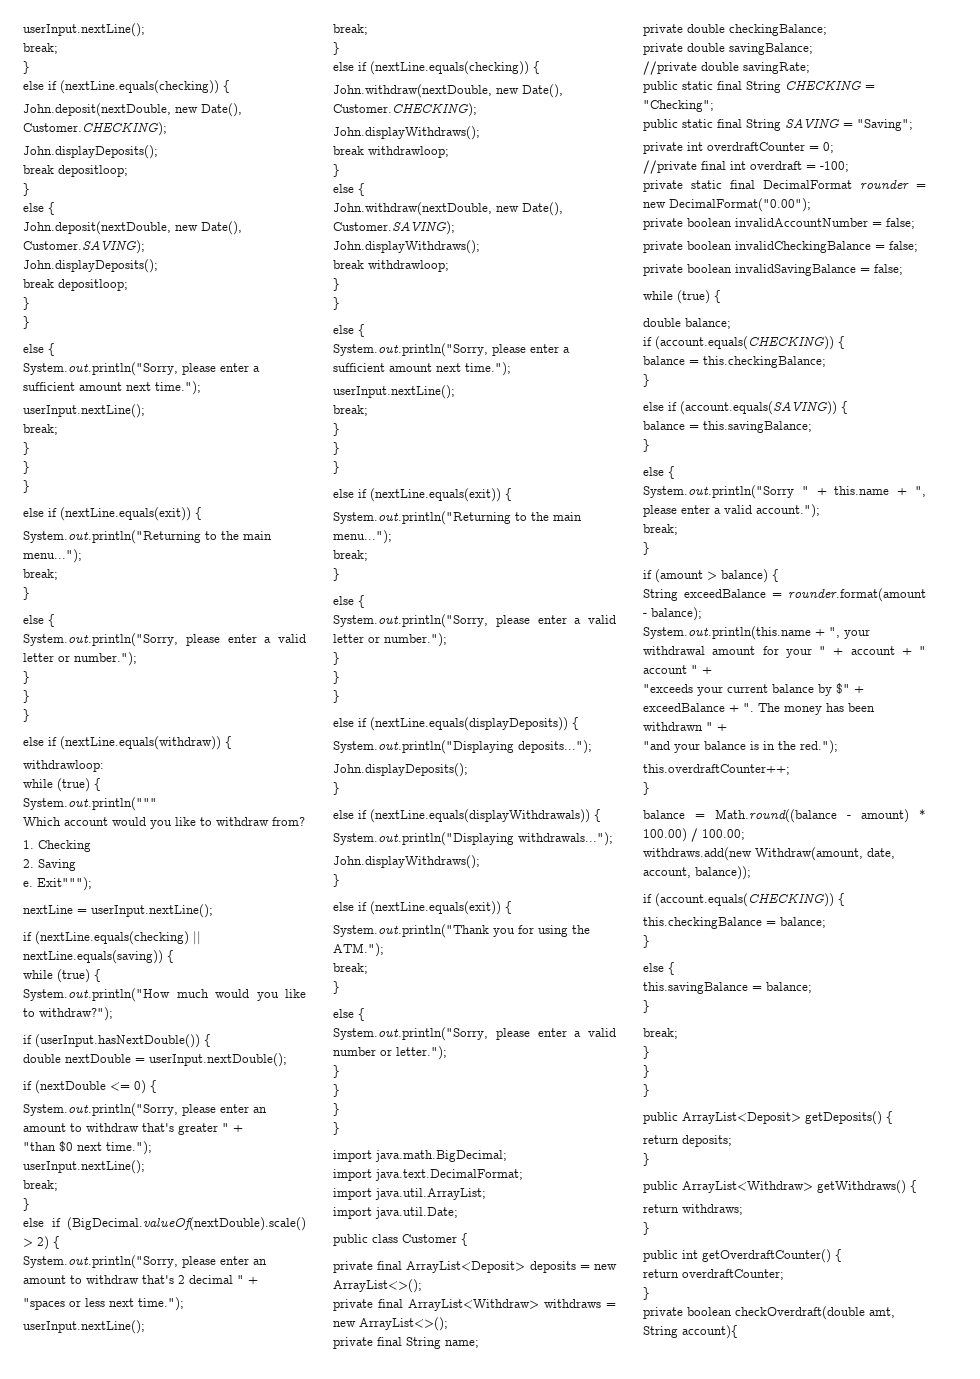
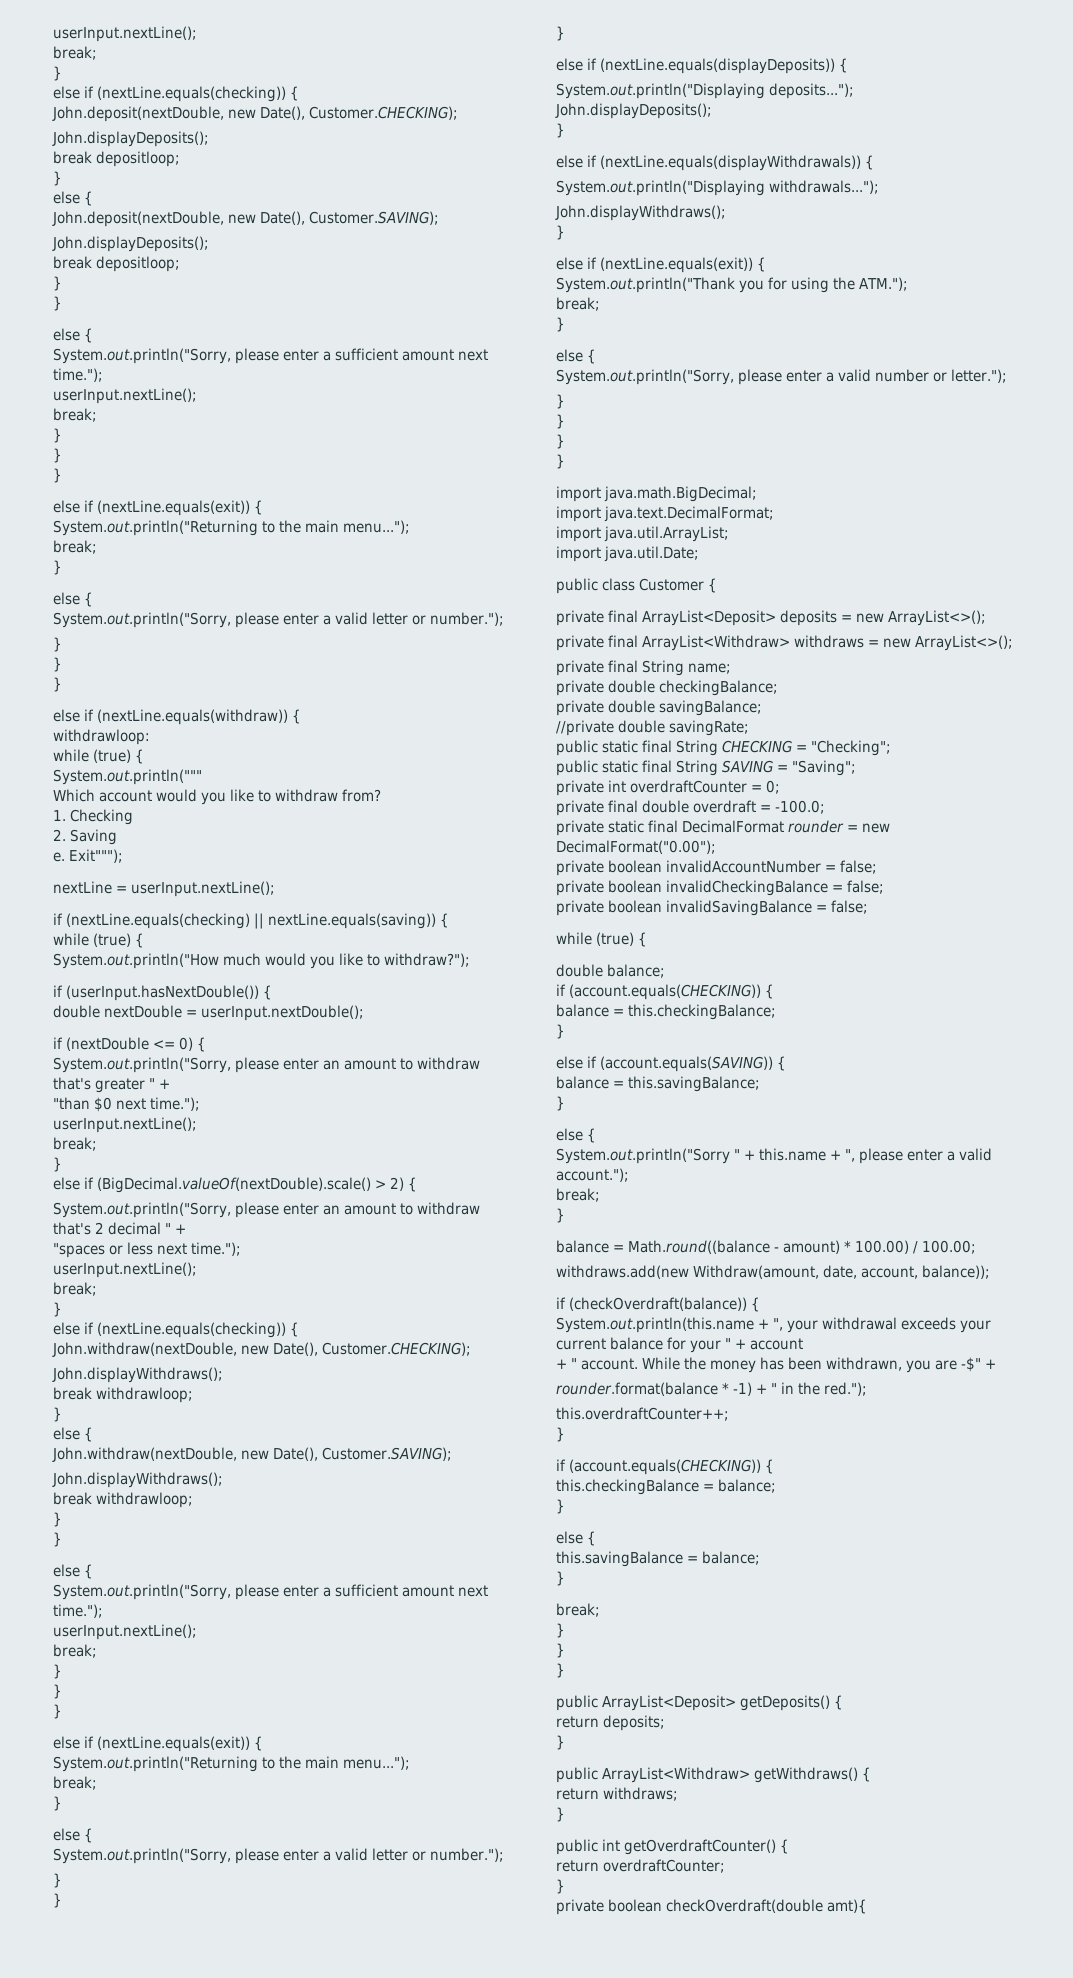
[643,160,746,174] //private final int -> [556,800,689,816] private final double
[820,161,849,172] -100; -> [775,800,825,814] -100.0;
[643,569,779,583] [643,588,926,602] [643,607,702,621] [643,626,870,640] [643,646,926,658] [643,665,712,674] [643,683,864,696] [643,703,875,715] [643,722,727,731] [643,740,838,754] [643,764,790,775] [643,782,650,795] // if (amount > balance) { // String exceedBalance = rounder.format(amount - balance); // System.out.println(this.name + ", your withdrawal amount for your " + account + " account " + // "exceeds your current balance by $" + exceedBalance + ". The money has been withdrawn " + // "and your balance is in the red."); // this.overdraftCounter++; // } -> (565, 1215) none
(751, 873) none -> [556,1297,760,1312] [556,1317,991,1333] [556,1337,803,1353] [556,1357,996,1373] [556,1382,867,1396] [556,1407,729,1421] [556,1427,565,1442] // if (checkOverdraft(balance)) { // System.out.println(this.name + ", your withdrawal exceeds your current balance for your " + account // + " account. While the money has been withdrawn, you are -$" + // rounder.format(balance * -1) + " in the red."); // this.overdraftCounter++; // }
[869,1307,895,1318] [643,1325,738,1339] amt, String account){ -> [827,1899,867,1914] amt){

